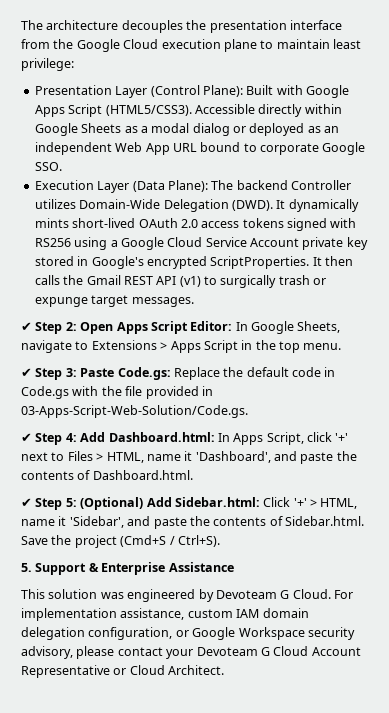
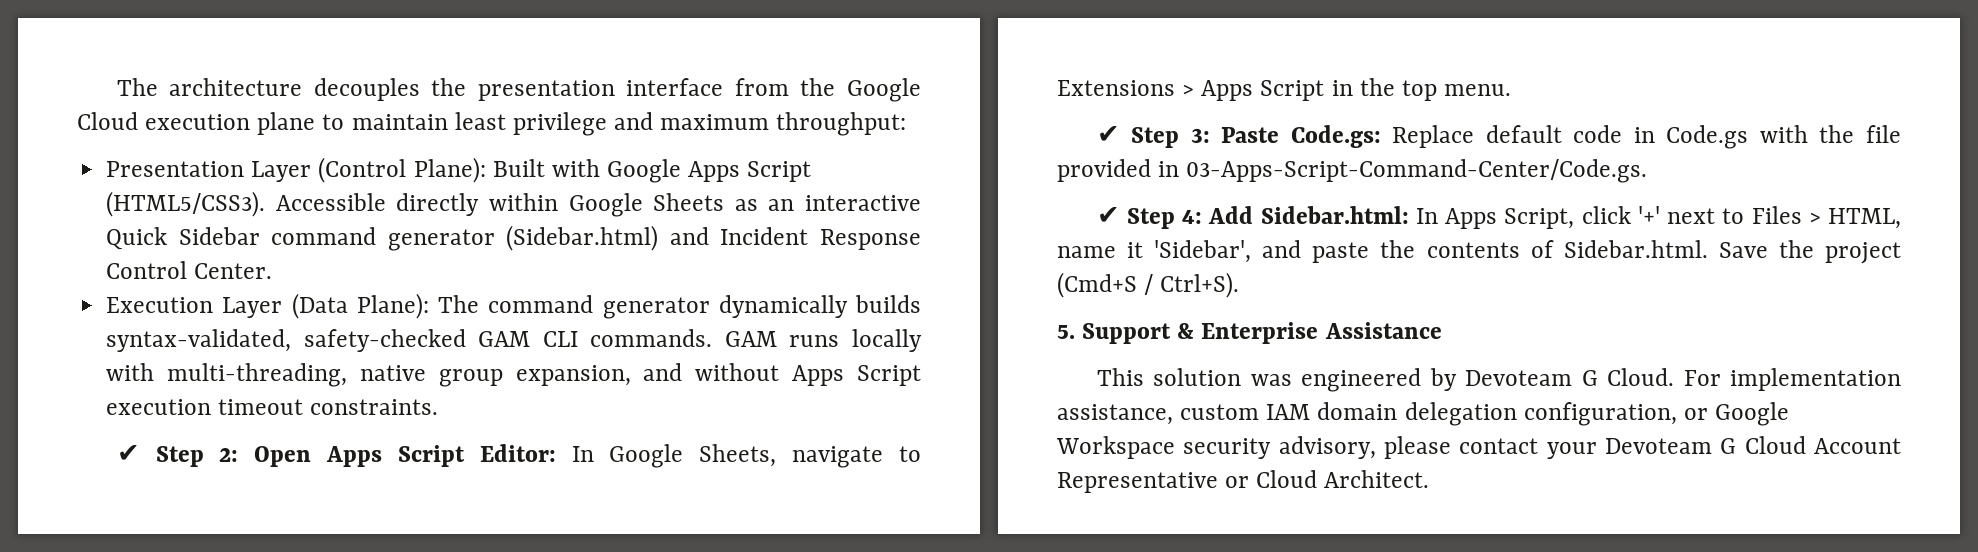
[21,58,74,71] privilege: -> [512,112,907,136] privilege and maximum throughput:
[140,123,340,136] [34,142,366,155] [34,162,62,171] a modal dialog or deployed as an independent Web App URL bound to corporate Google SSO. -> [768,195,922,211] [106,225,921,251] [106,261,273,279] an interactive Quick Sidebar command generator (Sidebar.html) and Incident Response Control Center.
[236,180,351,190] [34,199,359,212] [34,218,357,231] [34,237,368,250] [34,256,353,269] [34,275,327,288] [34,295,194,307] backend Controller utilizes Domain-Wide Delegation (DWD). It dynamically mints short-lived OAuth 2.0 access tokens signed with RS256 using a Google Cloud Service Account private key stored in Google's encrypted ScriptProperties. It then calls the Gmail REST API (v1) to surgically trash or expunge target messages. -> [488,295,922,319] [106,329,922,352] [106,363,922,387] [106,399,439,415] command generator dynamically builds syntax-validated, safety-checked GAM CLI commands. GAM runs locally with multi-threading, native group expansion, and without Apps Script execution timeout constraints.
[223,367,244,377] the -> (1475, 136) none
[21,405,248,418] 03-Apps-Script-Web-Solution/Code.gs. -> [1186,159,1648,183] 03-Apps-Script-Command-Center/Code.gs.
[108,432,215,442] Dashboard.html: -> [1260,206,1409,224] Sidebar.html:
[195,451,357,464] [21,470,193,480] [21,497,358,510] [21,516,67,526] 'Dashboard', and paste the contents of Dashboard.html. // ✔ Step 5: (Optional) Add Sidebar.html: Click '+' > HTML, name it -> (1144, 250) none

